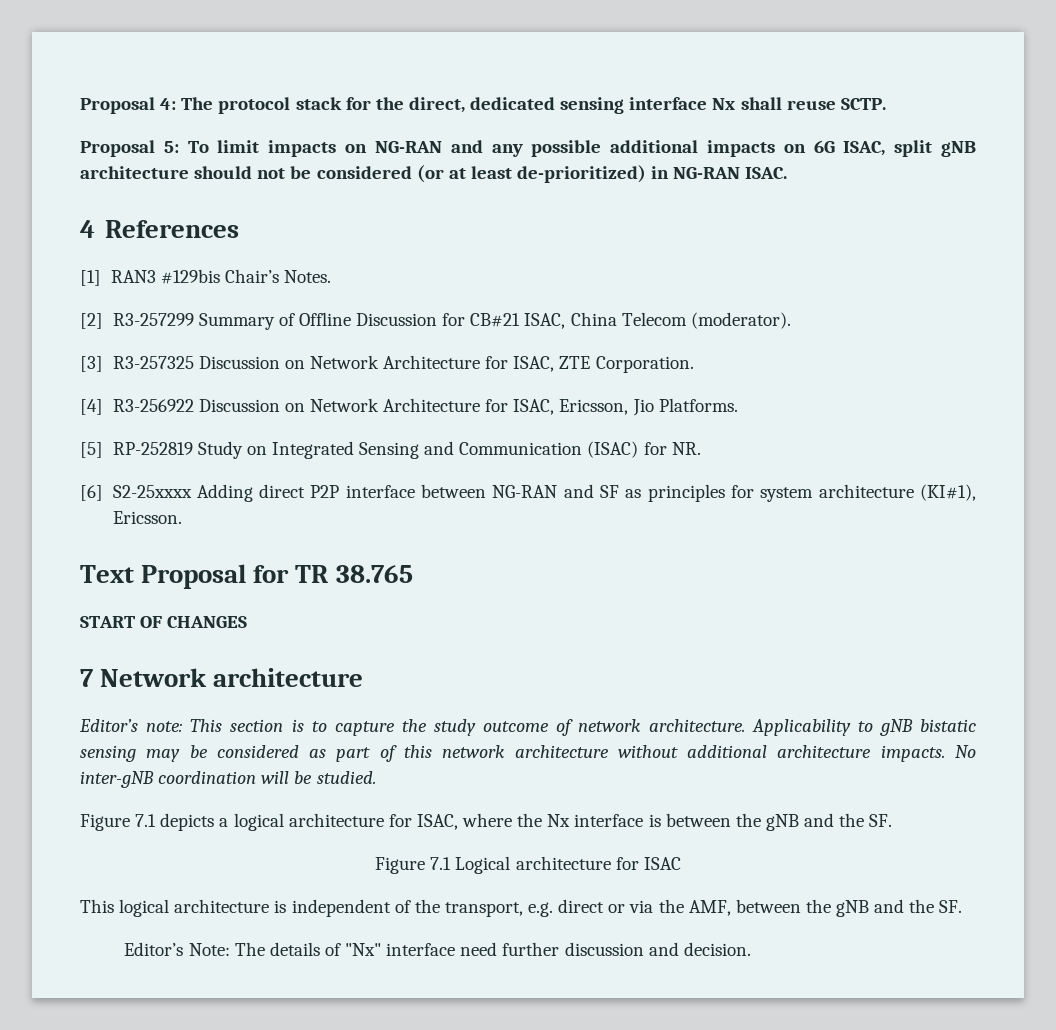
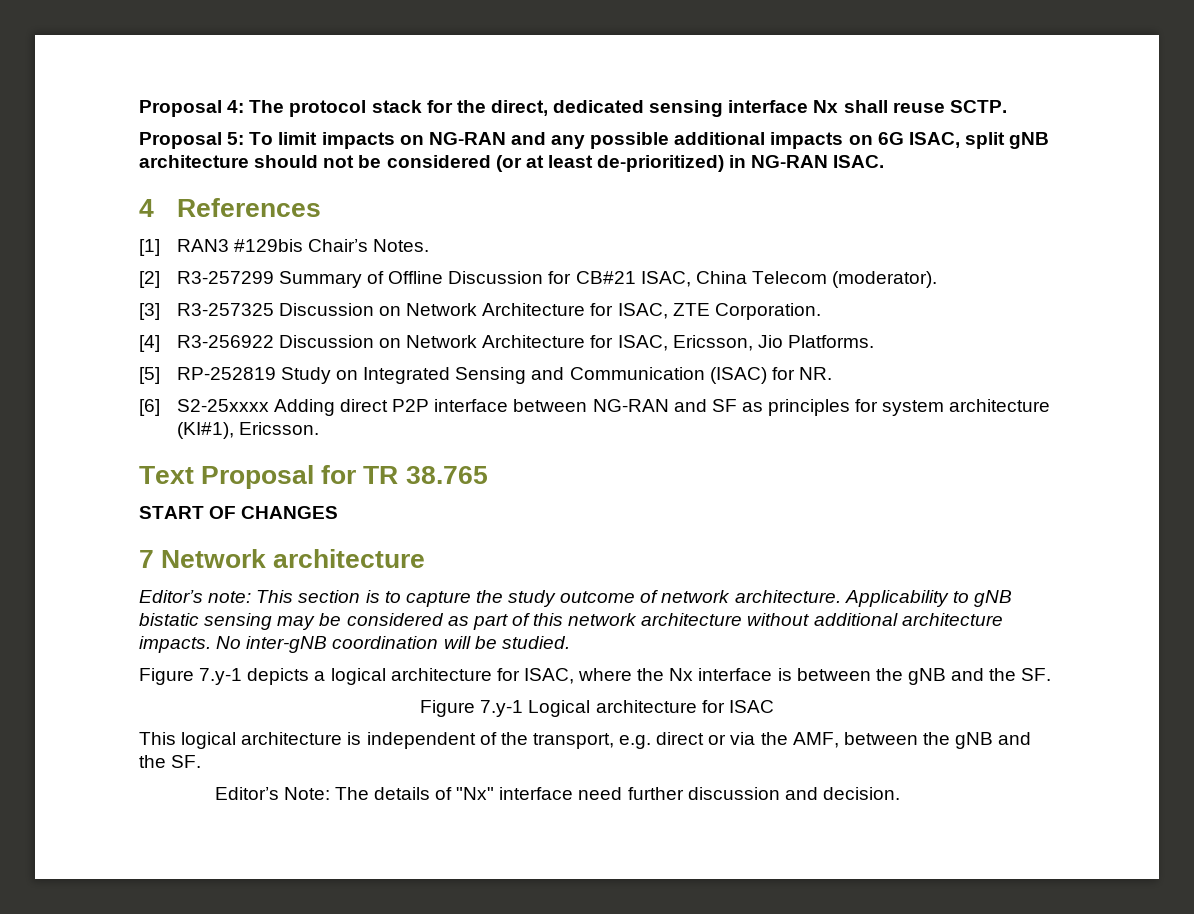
[135,814,157,827] 7.1 -> [199,668,243,685] 7.y-1
[430,857,452,870] 7.1 -> [480,700,524,717] 7.y-1

